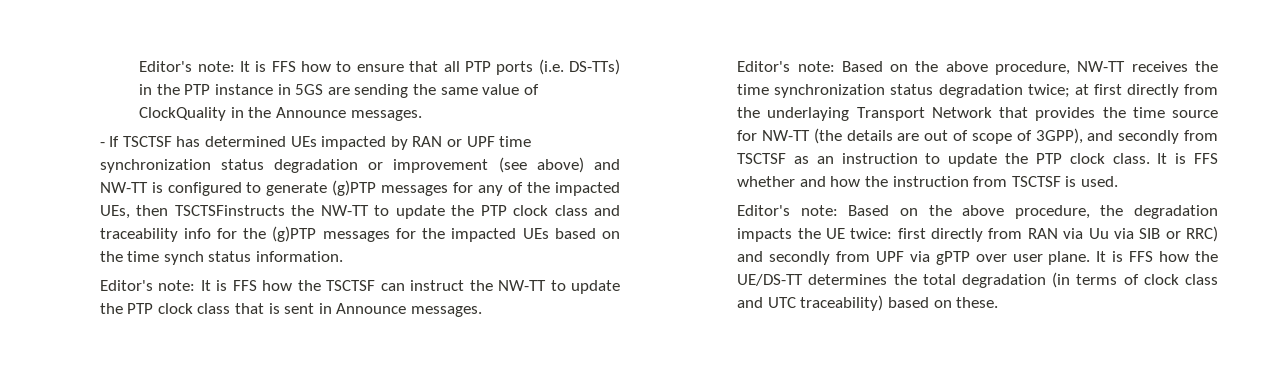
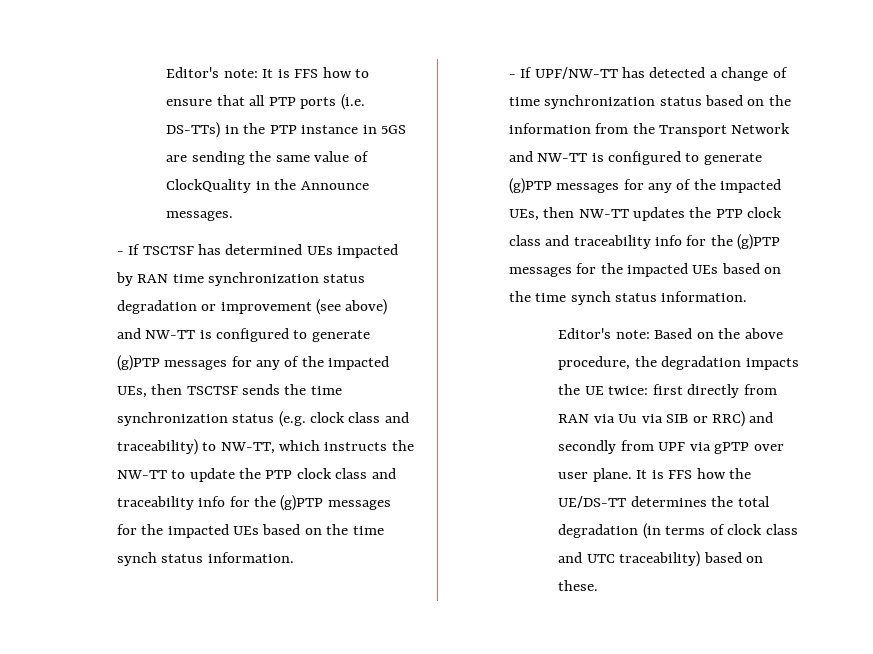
[446,136,495,147] or UPF -> (169, 278) none
[174,205,285,216] TSCTSFinstructs -> [186,384,342,395] [116,411,409,427] [116,439,388,455] TSCTSF sends the time synchronization status (e.g. clock class and traceability) to NW-TT, which instructs
[99,280,620,294] [99,303,482,317] [737,61,1218,75] [737,84,1218,98] [737,107,1218,121] [737,128,1218,144] [737,153,1218,167] [737,176,1118,187] Editor's note: It is FFS how the TSCTSF can instruct the NW-TT to update the PTP clock class that is sent in Announce messages. // Editor's note: Based on the above procedure, NW-TT receives the time synchronization status degradation twice; at first directly from the underlaying Transport Network that provides the time source for NW-TT (the details are out of scope of 3GPP), and secondly from TSCTSF as an instruction to update the PTP clock class. It is FFS whether and how the instruction from TSCTSF is used. -> [508,67,788,81] [508,95,791,109] [508,123,791,137] [508,151,762,165] [508,178,782,194] [508,207,783,221] [508,234,781,250] [508,263,782,277] [508,291,748,305] - If UPF/NW-TT has detected a change of time synchronization status based on the information from the Transport Network and NW-TT is configured to generate (g)PTP messages for any of the impacted UEs, then NW-TT updates the PTP clock class and traceability info for the (g)PTP messages for the impacted UEs based on the time synch status information.

